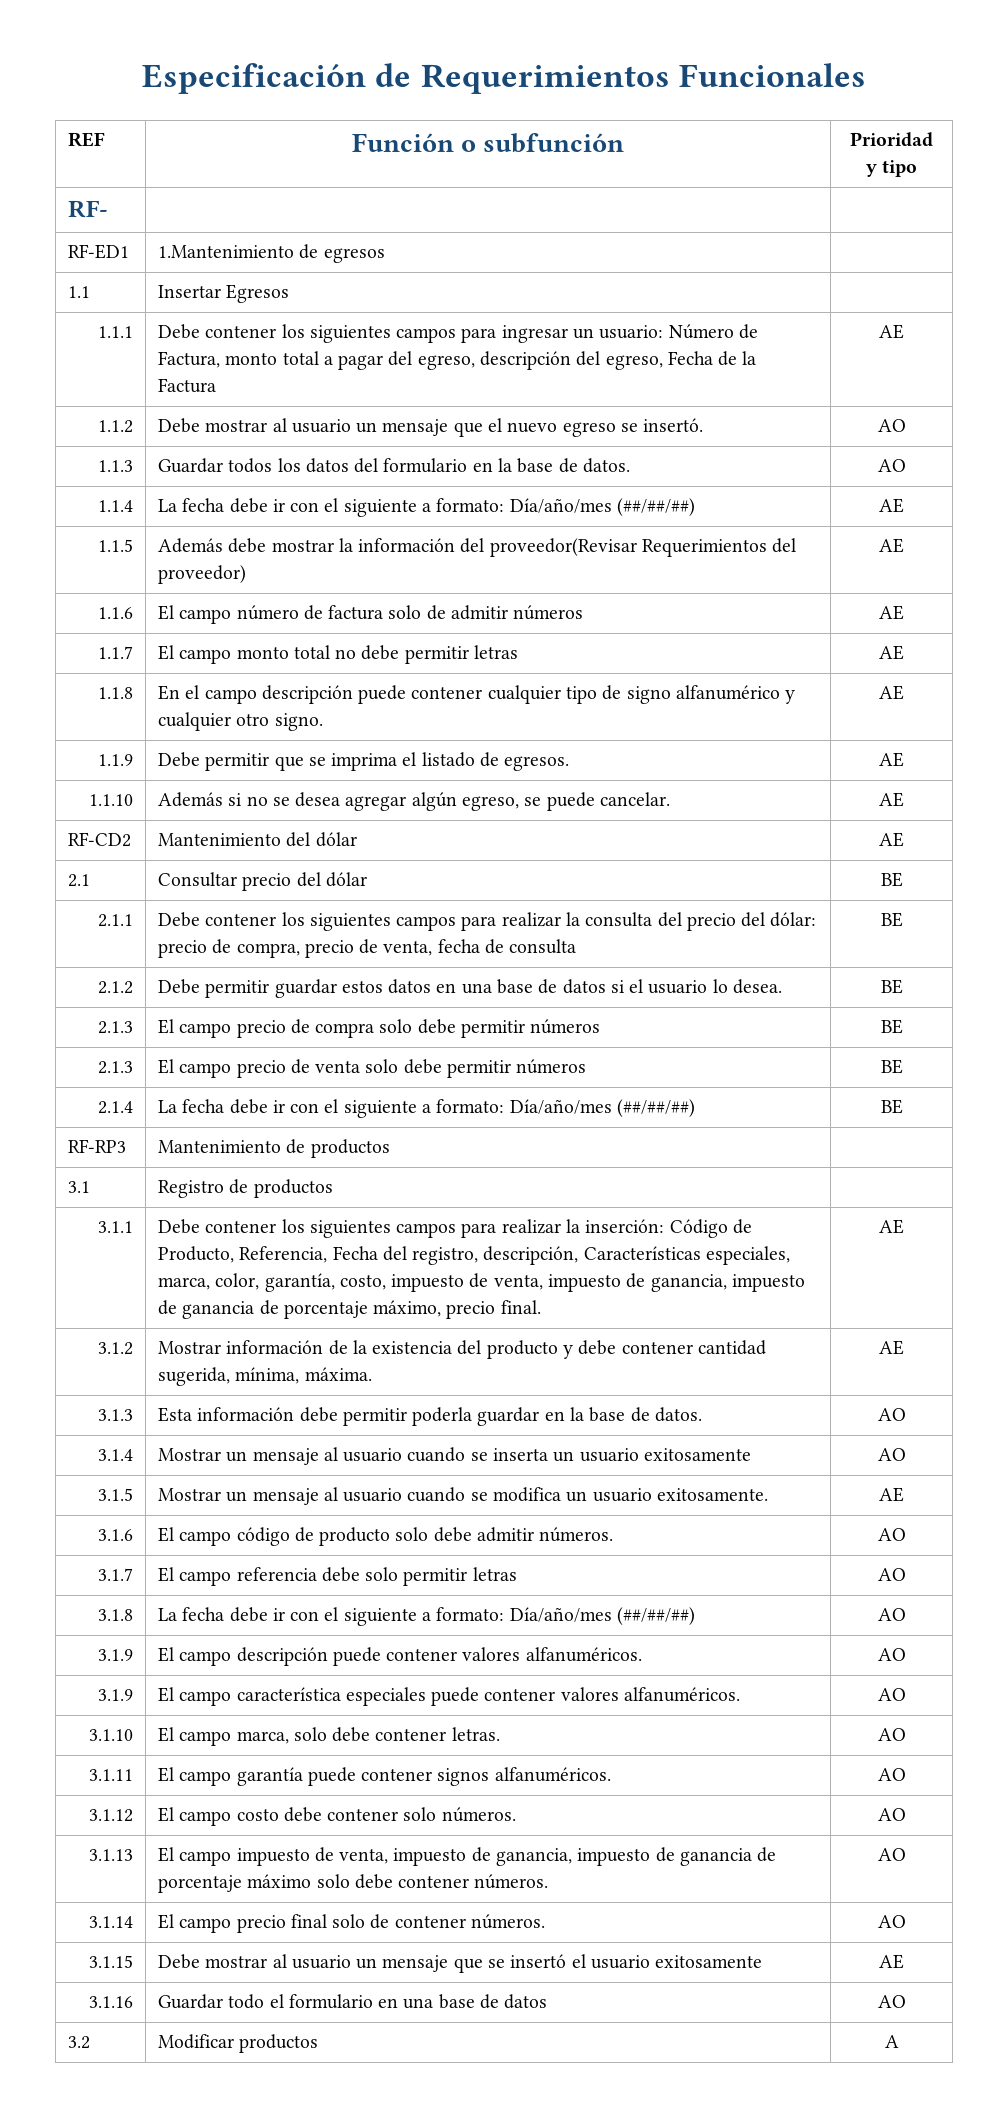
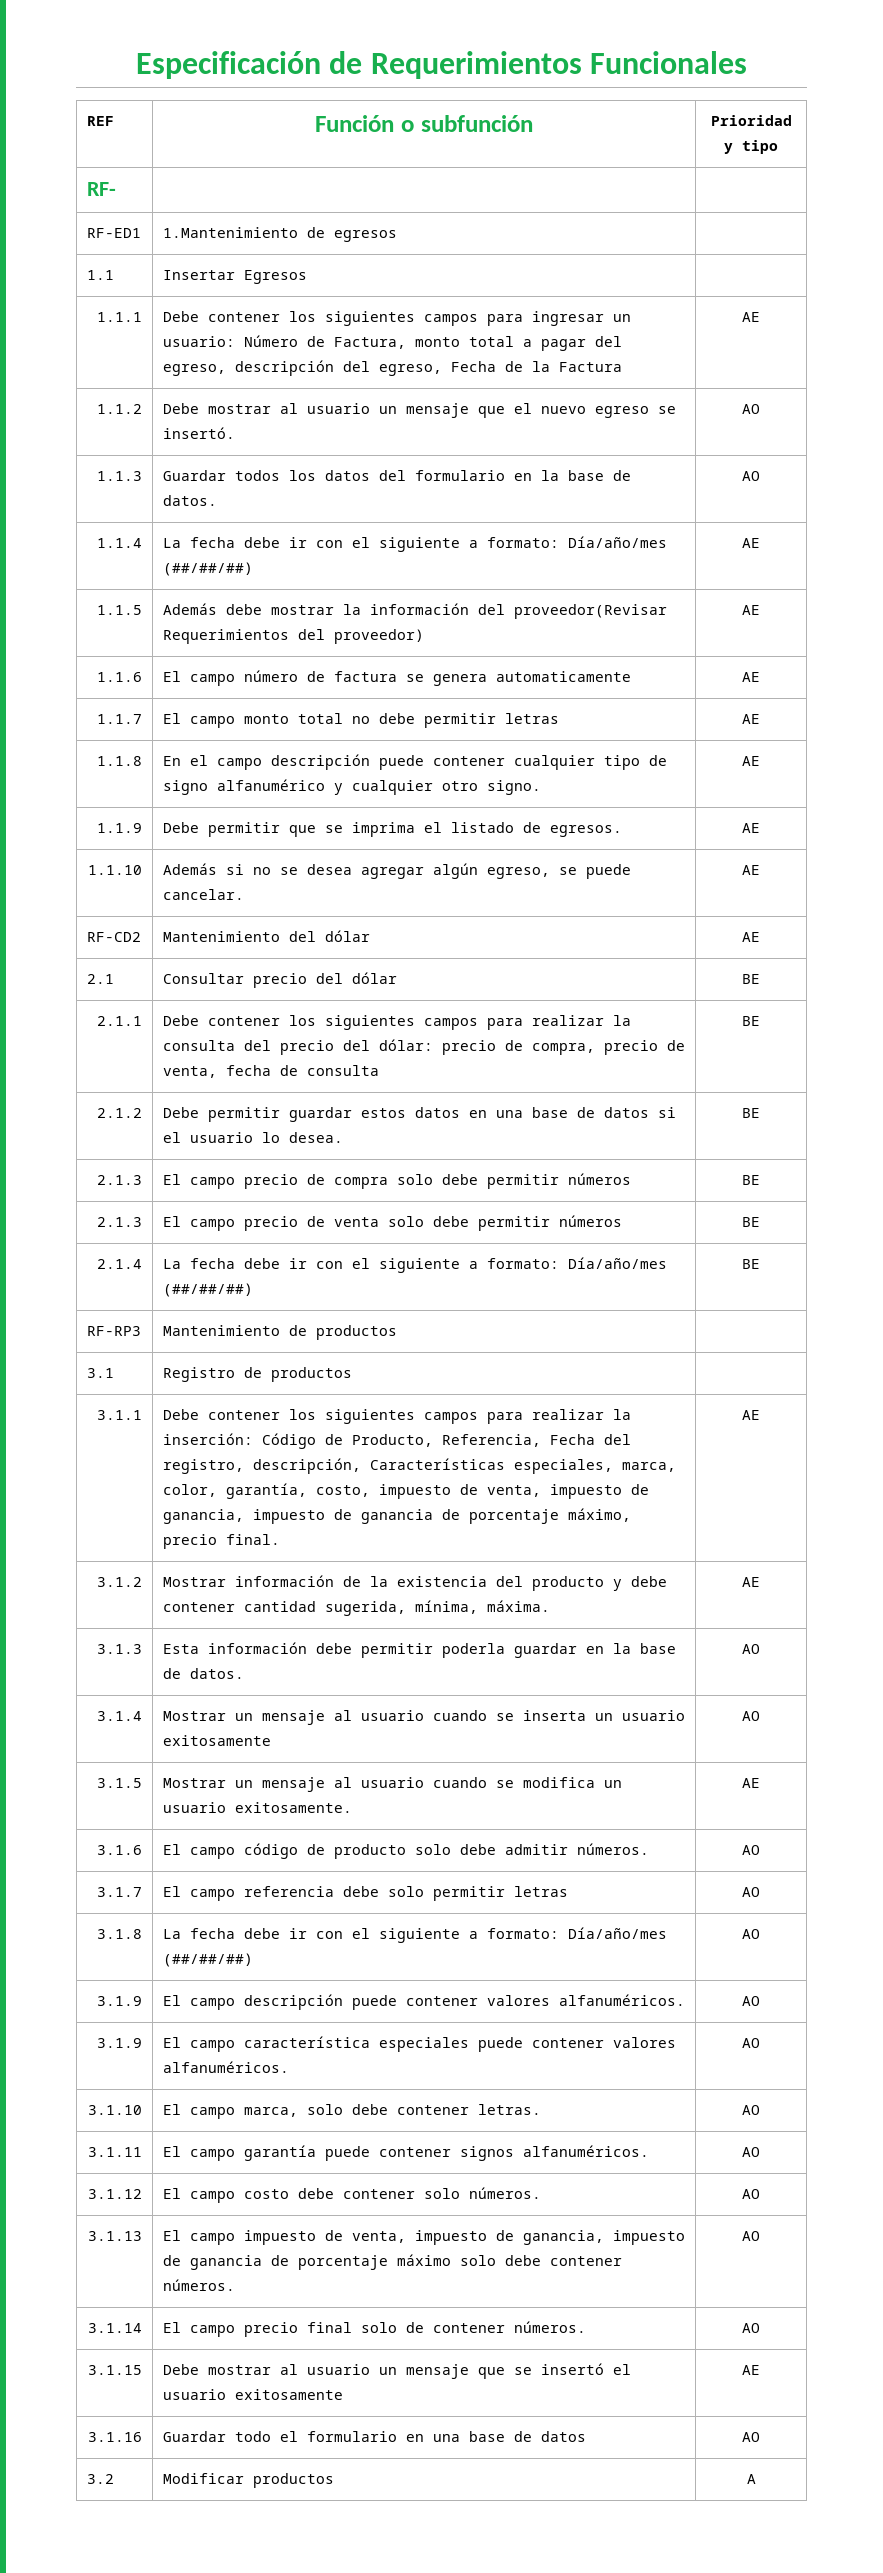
[388,605,584,620] solo de admitir números -> [405,671,631,686] se genera automaticamente

